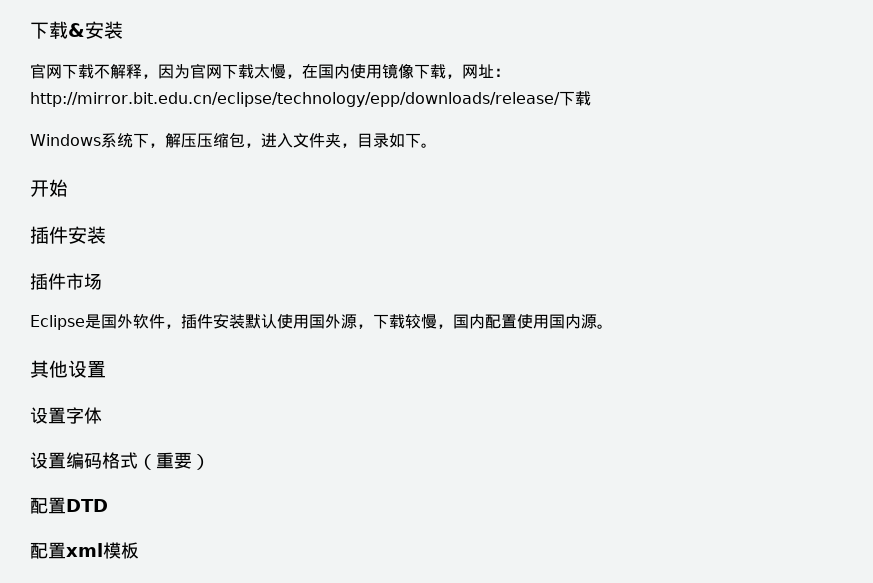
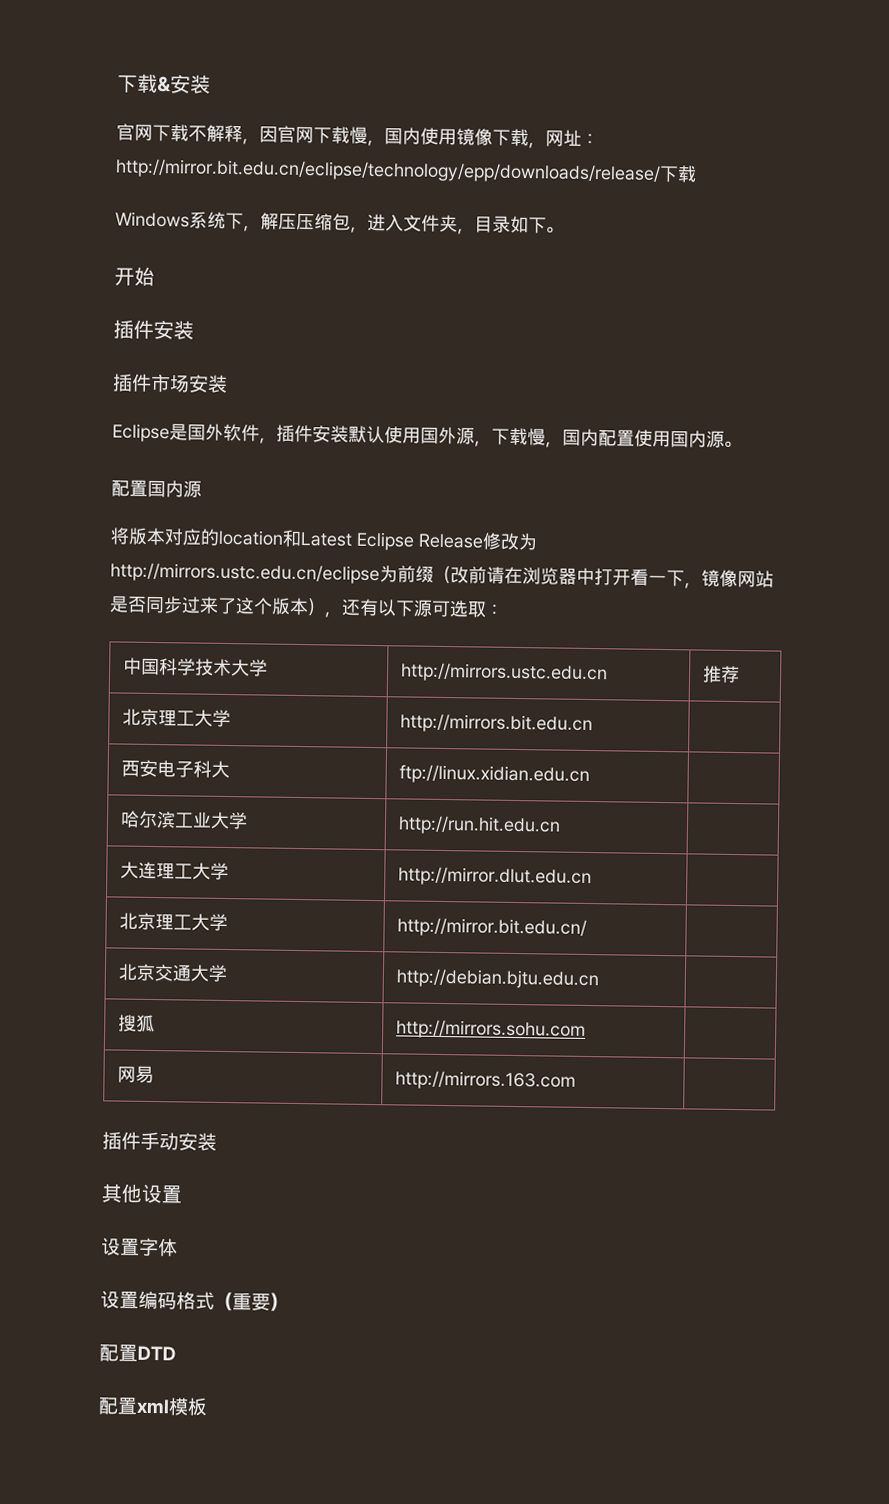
[174,63,318,79] 为官网下载太慢，在 -> [277,125,385,147] 官网下载慢，
(102, 281) none -> [188,374,228,393] 安装
[405,314,421,329] 较 -> (528, 436) none
(613, 326) none -> [111,479,202,498] [110,527,538,551] [110,562,774,589] [109,595,504,618] [122,657,268,677] [399,662,608,684] [701,665,740,684] [121,708,231,728] [399,713,593,735] [120,759,230,779] [398,764,590,786] [119,810,248,830] [397,815,561,836] [119,861,229,881] [397,866,592,888] [118,912,228,932] [396,917,587,938] [117,963,228,983] [395,968,599,990] [117,1014,155,1033] [395,1019,586,1040] [116,1065,154,1084] [394,1070,576,1091] [102,1131,217,1151] // 配置国内源 // 将版本对应的location和Latest Eclipse Release修改为http://mirrors.ustc.edu.cn/eclipse为前缀（改前请在浏览器中打开看一下，镜像网站是否同步过来了这个版本），还有以下源可选取： // 中国科学技术大学 | http://mirrors.ustc.edu.cn | 推荐 // 北京理工大学 | http://mirrors.bit.edu.cn | // 西安电子科大 | ftp://linux.xidian.edu.cn | // 哈尔滨工业大学 | http://run.hit.edu.cn | // 大连理工大学 | http://mirror.dlut.edu.cn | // 北京理工大学 | http://mirror.bit.edu.cn/ | // 北京交通大学 | http://debian.bjtu.edu.cn | // 搜狐 | http://mirrors.sohu.com | // 网易 | http://mirrors.163.com | // 插件手动安装

